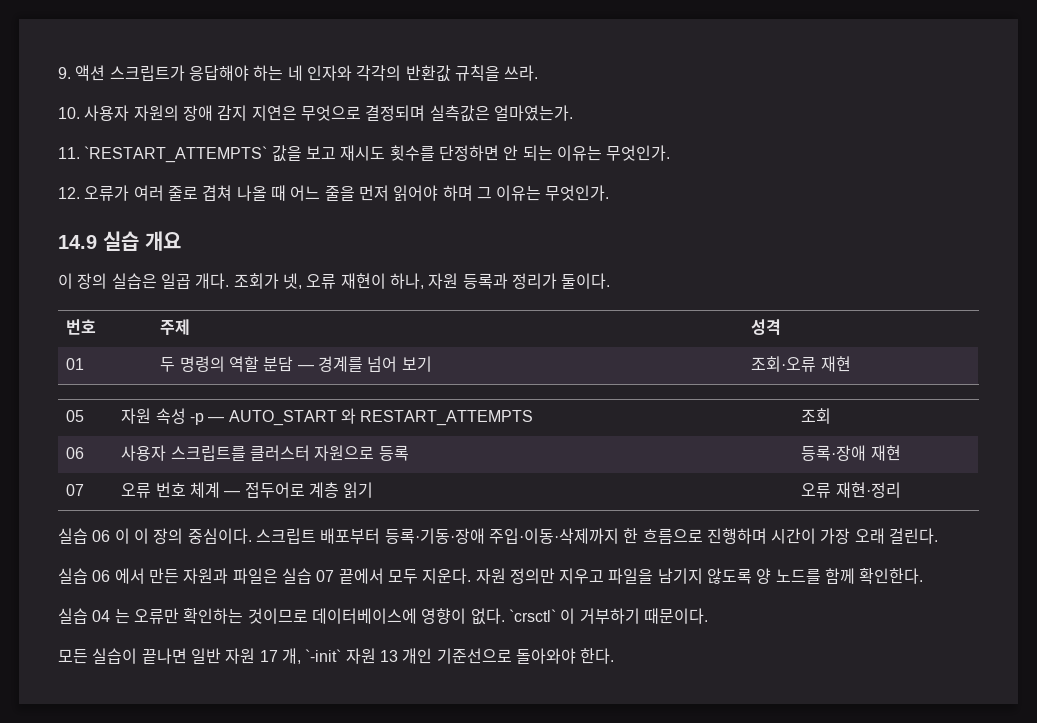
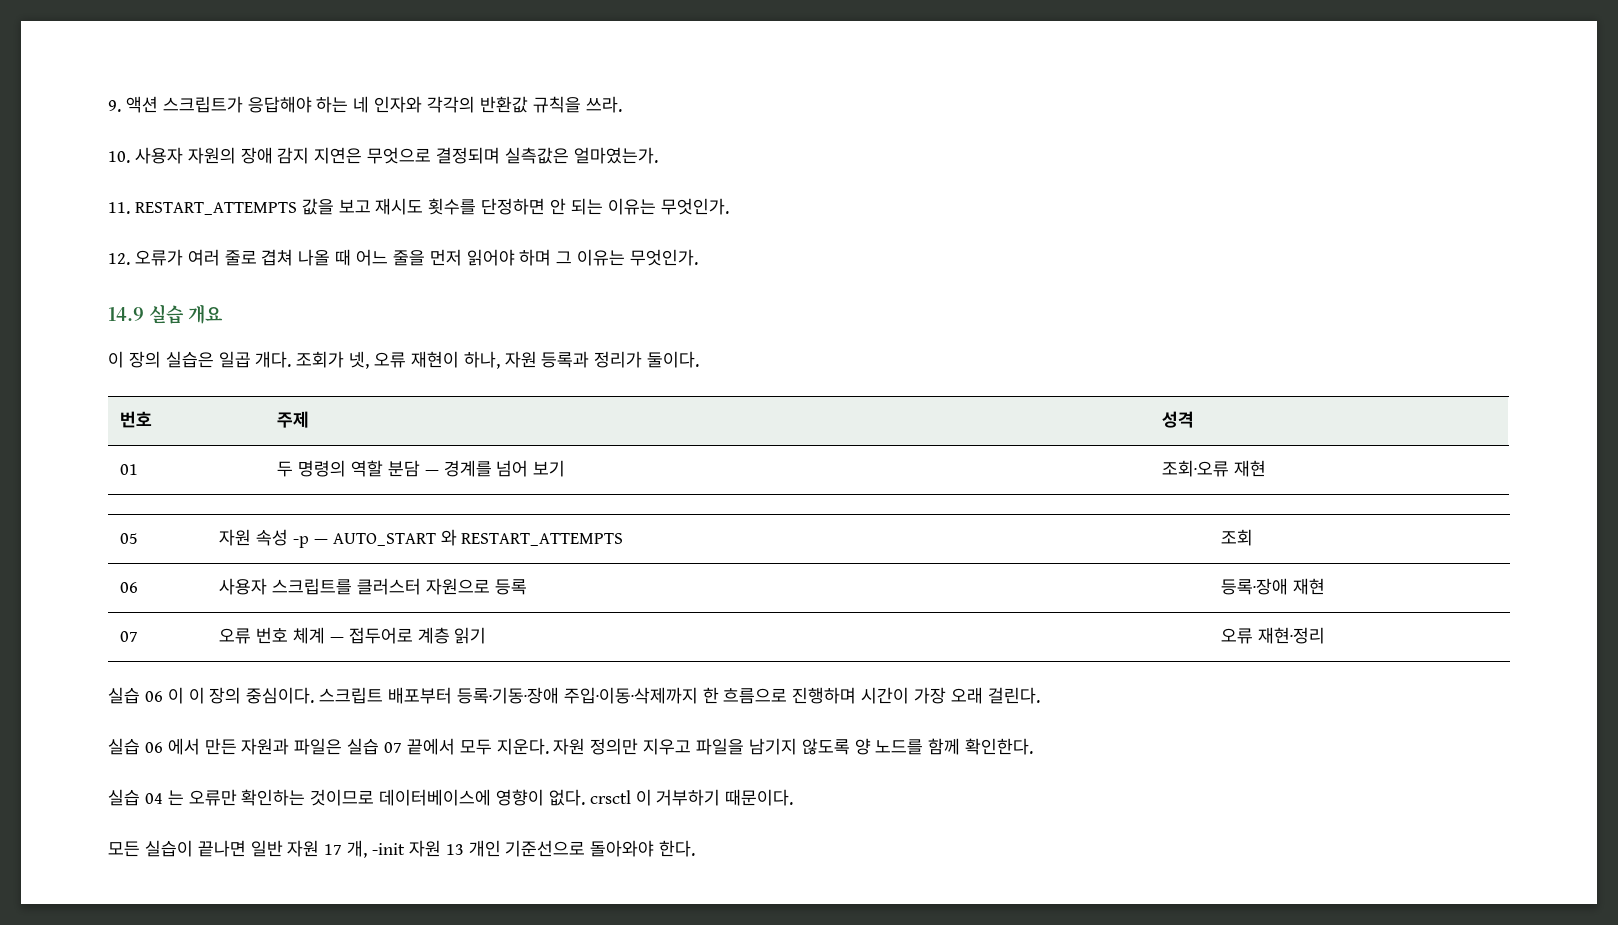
[84,146,268,163] `RESTART_ATTEMPTS` -> [134,202,297,215] RESTART_ATTEMPTS
[508,609,556,622] `crsctl` -> [589,790,631,804] crsctl
[305,649,342,662] `-init` -> [372,843,406,855] -init

